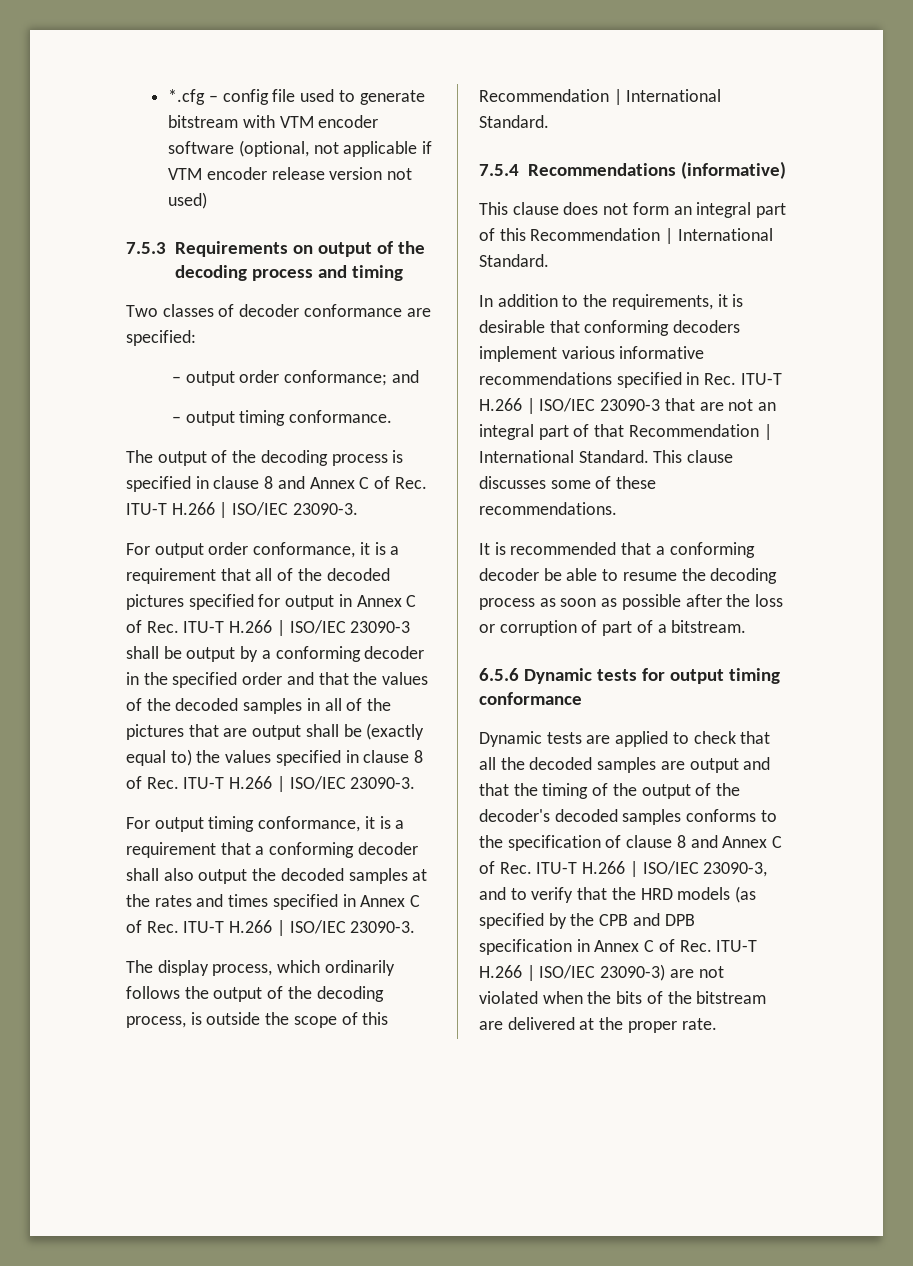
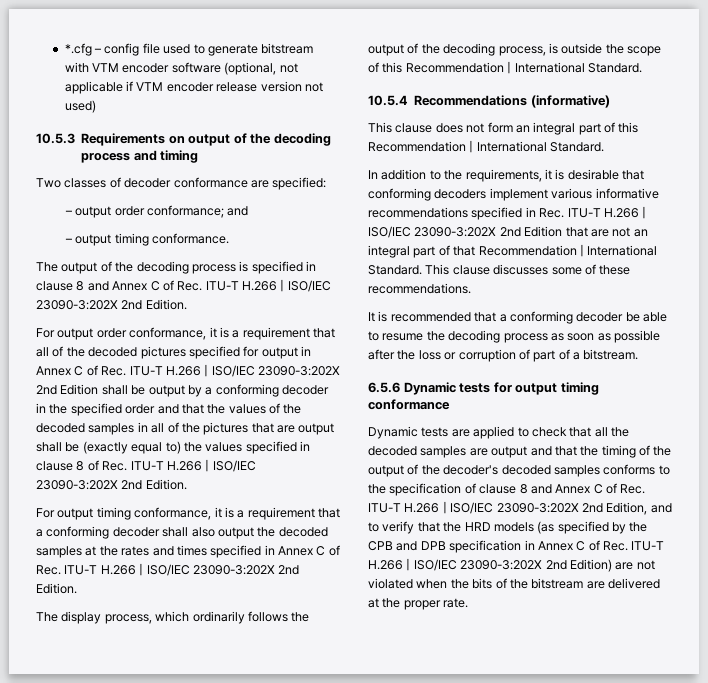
[126,242,166,254] 7.5.3 -> [36,133,75,144] 10.5.3
[292,503,358,515] 23090-3. -> [36,299,187,310] 23090-3:202X 2nd Edition.
[350,621,411,633] 23090-3 -> [258,366,340,376] [36,384,99,395] 23090-3:202X 2nd Edition
[350,777,416,789] 23090-3. -> [36,479,187,490] 23090-3:202X 2nd Edition.
[350,921,416,933] 23090-3. -> [192,565,300,575] [36,583,77,594] 23090-3:202X 2nd Edition.
[479,164,519,176] 7.5.4 -> [368,95,408,106] 10.5.4
[600,399,661,411] 23090-3 -> [414,226,563,237] 23090-3:202X 2nd Edition
[703,862,768,877] 23090-3, -> [496,502,648,515] 23090-3:202X 2nd Edition,
[600,964,666,981] 23090-3) -> [460,559,612,572] 23090-3:202X 2nd Edition)

